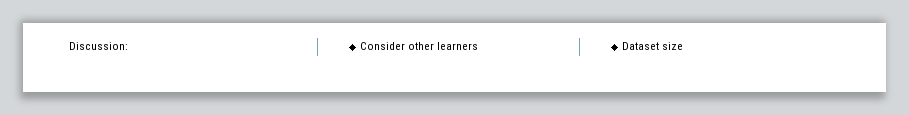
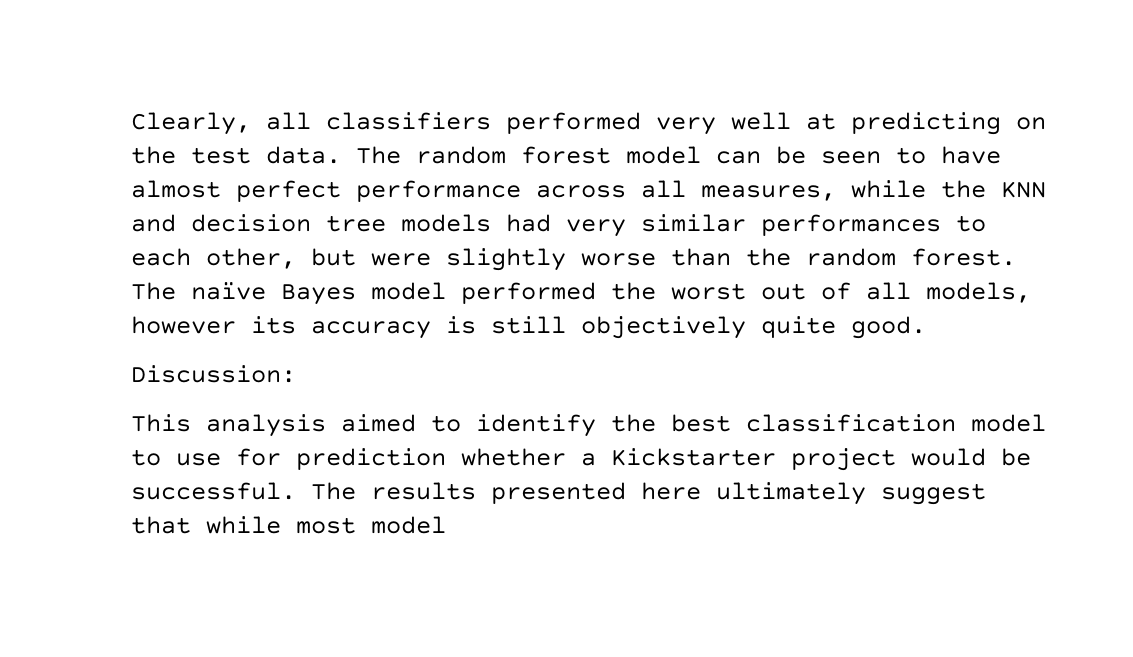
[69,42,128,50] [359,42,479,50] [621,42,684,50] Discussion: // Consider other learners // Dataset size -> [131,112,1046,135] [131,146,1001,164] [131,180,1046,202] [131,214,986,237] [131,248,1016,271] [131,282,1031,305] [131,316,926,339] [131,365,296,383] [131,414,1046,437] [131,448,1031,471] [131,482,986,505] [131,516,446,534] Clearly, all classifiers performed very well at predicting on the test data. The random forest model can be seen to have almost perfect performance across all measures, while the KNN and decision tree models had very similar performances to each other, but were slightly worse than the random forest. The naïve Bayes model performed the worst out of all models, however its accuracy is still objectively quite good. // Discussion: // This analysis aimed to identify the best classification model to use for prediction whether a Kickstarter project would be successful. The results presented here ultimately suggest that while most model

